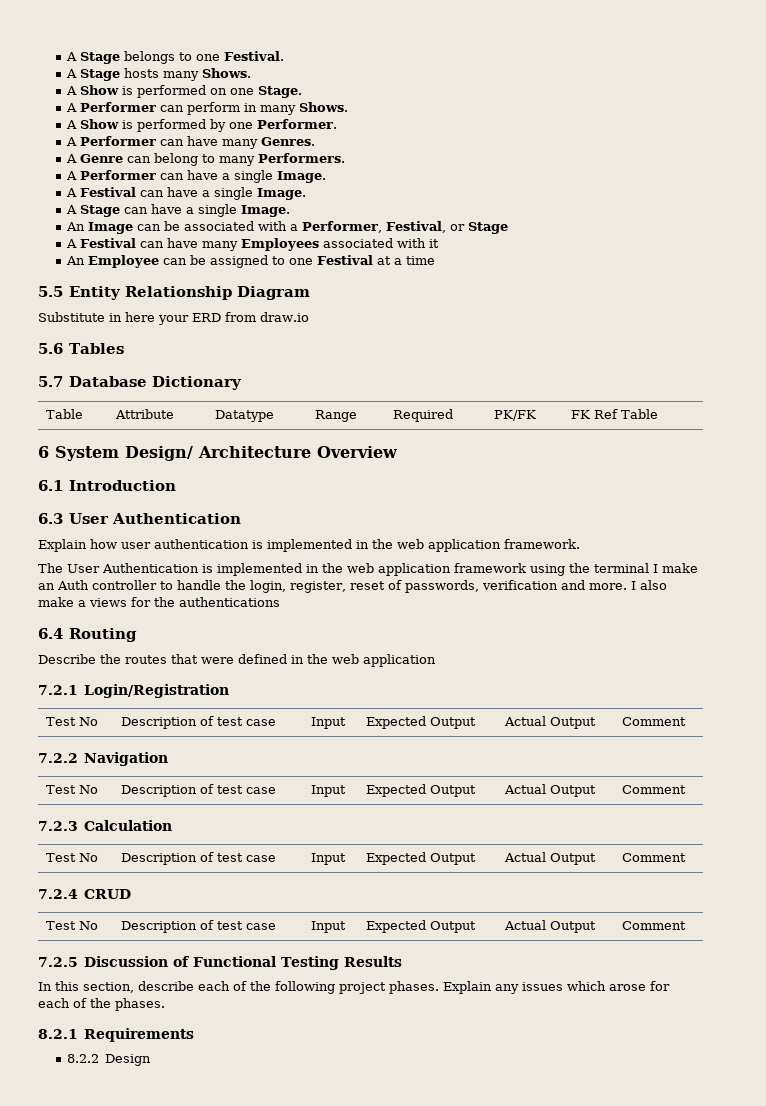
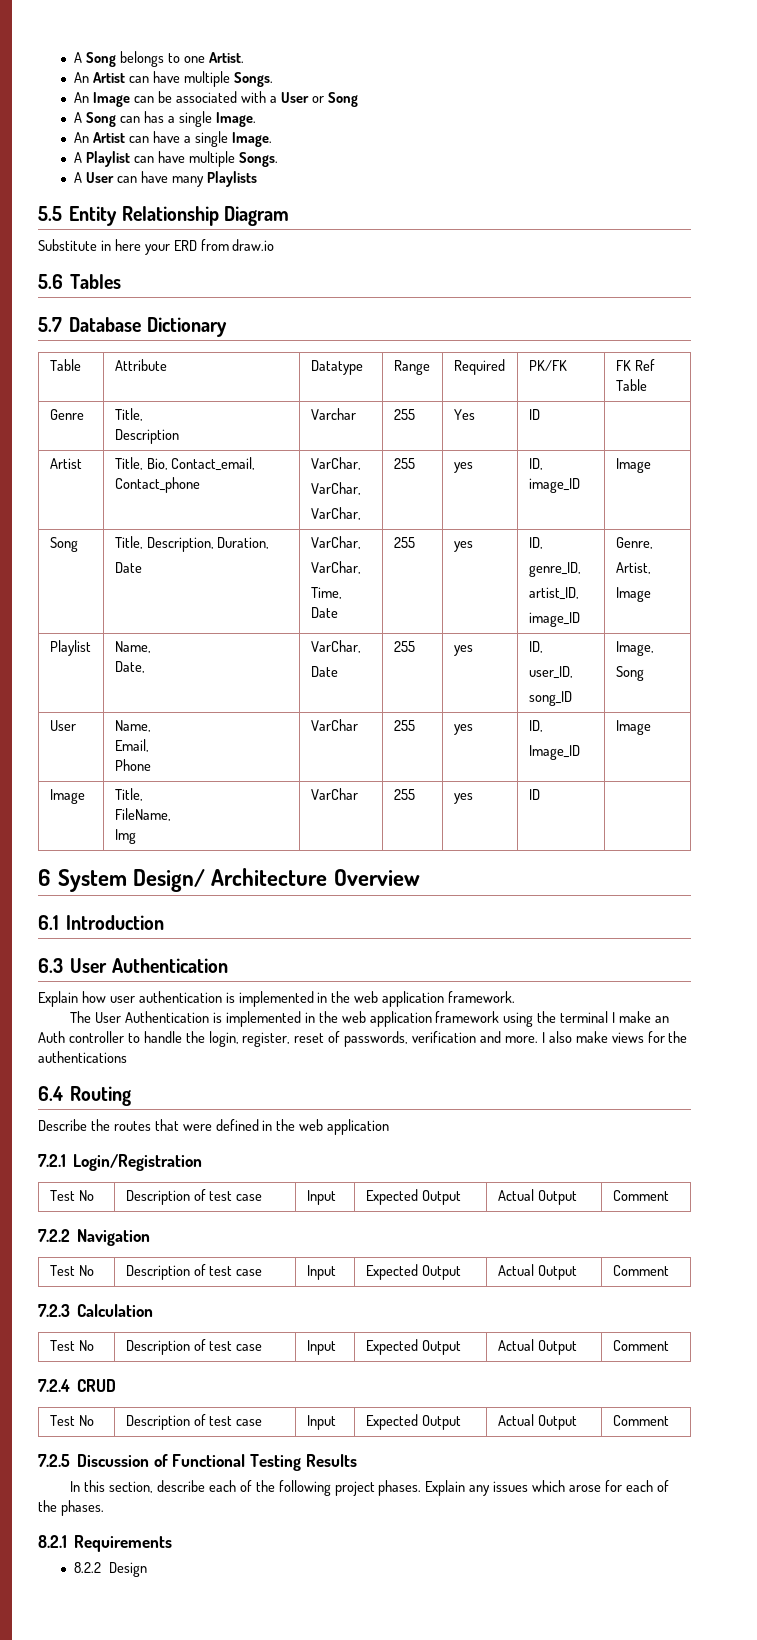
[66,52,121,64] A Stage -> [74,52,117,67] A Song
[224,51,285,61] [66,68,252,81] [66,85,303,98] [66,102,349,115] [66,119,338,132] [66,136,316,149] [66,153,346,166] [66,170,327,183] [66,187,307,200] [66,204,291,217] Festival. // A Stage hosts many Shows. // A Show is performed on one Stage. // A Performer can perform in many Shows. // A Show is performed by one Performer. // A Performer can have many Genres. // A Genre can belong to many Performers. // A Performer can have a single Image. // A Festival can have a single Image. // A Stage can have a single Image. -> [208,52,244,63] [74,71,273,87] Artist. // An Artist can have multiple Songs.
[302,221,509,234] [66,238,440,251] [66,255,436,268] Performer, Festival, or Stage // A Festival can have many Employees associated with it // An Employee can be assigned to one Festival at a time -> [280,92,358,107] [74,111,256,127] [74,131,272,147] [74,151,278,167] [74,171,257,187] User or Song // A Song can has a single Image. // An Artist can have a single Image. // A Playlist can have multiple Songs. // A User can have many Playlists
(658, 414) none -> [49,409,84,420] [114,408,143,421] [114,429,179,444] [310,408,356,420] [393,409,415,420] [453,409,475,420] [528,409,540,420] [49,458,82,469] [114,457,256,471] [114,477,200,493] [310,457,361,470] [310,482,361,495] [310,507,361,520] [393,458,415,469] [453,462,473,473] [528,458,543,470] [528,478,580,493] [615,458,651,473] [49,537,78,552] [114,536,270,552] [114,562,142,573] [310,536,361,549] [310,561,361,574] [310,587,342,599] [310,607,338,618] [393,537,415,548] [453,541,473,552] [528,537,543,549] [528,562,581,577] [528,587,579,600] [528,612,580,627] [615,537,653,549] [615,562,651,574] [615,587,651,602] [49,640,91,656] [114,641,151,653] [114,661,145,673] [310,640,361,653] [310,666,338,677] [393,641,415,652] [453,645,473,656] [528,641,543,653] [528,666,573,679] [528,691,572,706] [615,641,654,656] [615,666,644,681] [49,720,76,731] [114,720,151,732] [114,739,149,752] [114,759,151,771] [310,719,358,731] [393,720,415,731] [453,724,473,735] [528,720,543,732] [528,745,580,760] [615,720,651,735] [49,789,85,804] [114,788,143,801] [114,808,171,821] [114,829,136,844] [310,788,358,800] [393,789,415,800] [453,793,473,804] [528,789,540,800] // Genre | Title, // Description | Varchar | 255 | Yes | ID | // Artist | Title, Bio, Contact_email, Contact_phone | VarChar, // VarChar, // VarChar, | 255 | yes | ID, image_ID | Image // Song | Title, Description, Duration, // Date | VarChar, // VarChar, // Time, Date | 255 | yes | ID, // genre_ID, // artist_ID, // image_ID | Genre, // Artist, // Image // Playlist | Name, // Date, | VarChar, // Date | 255 | yes | ID, // user_ID, // song_ID | Image, // Song // User | Name, // Email, // Phone | VarChar | 255 | yes | ID, // Image_ID | Image // Image | Title, // FileName, // Img | VarChar | 255 | yes | ID |
[78,600,86,607] a -> (608, 1037) none

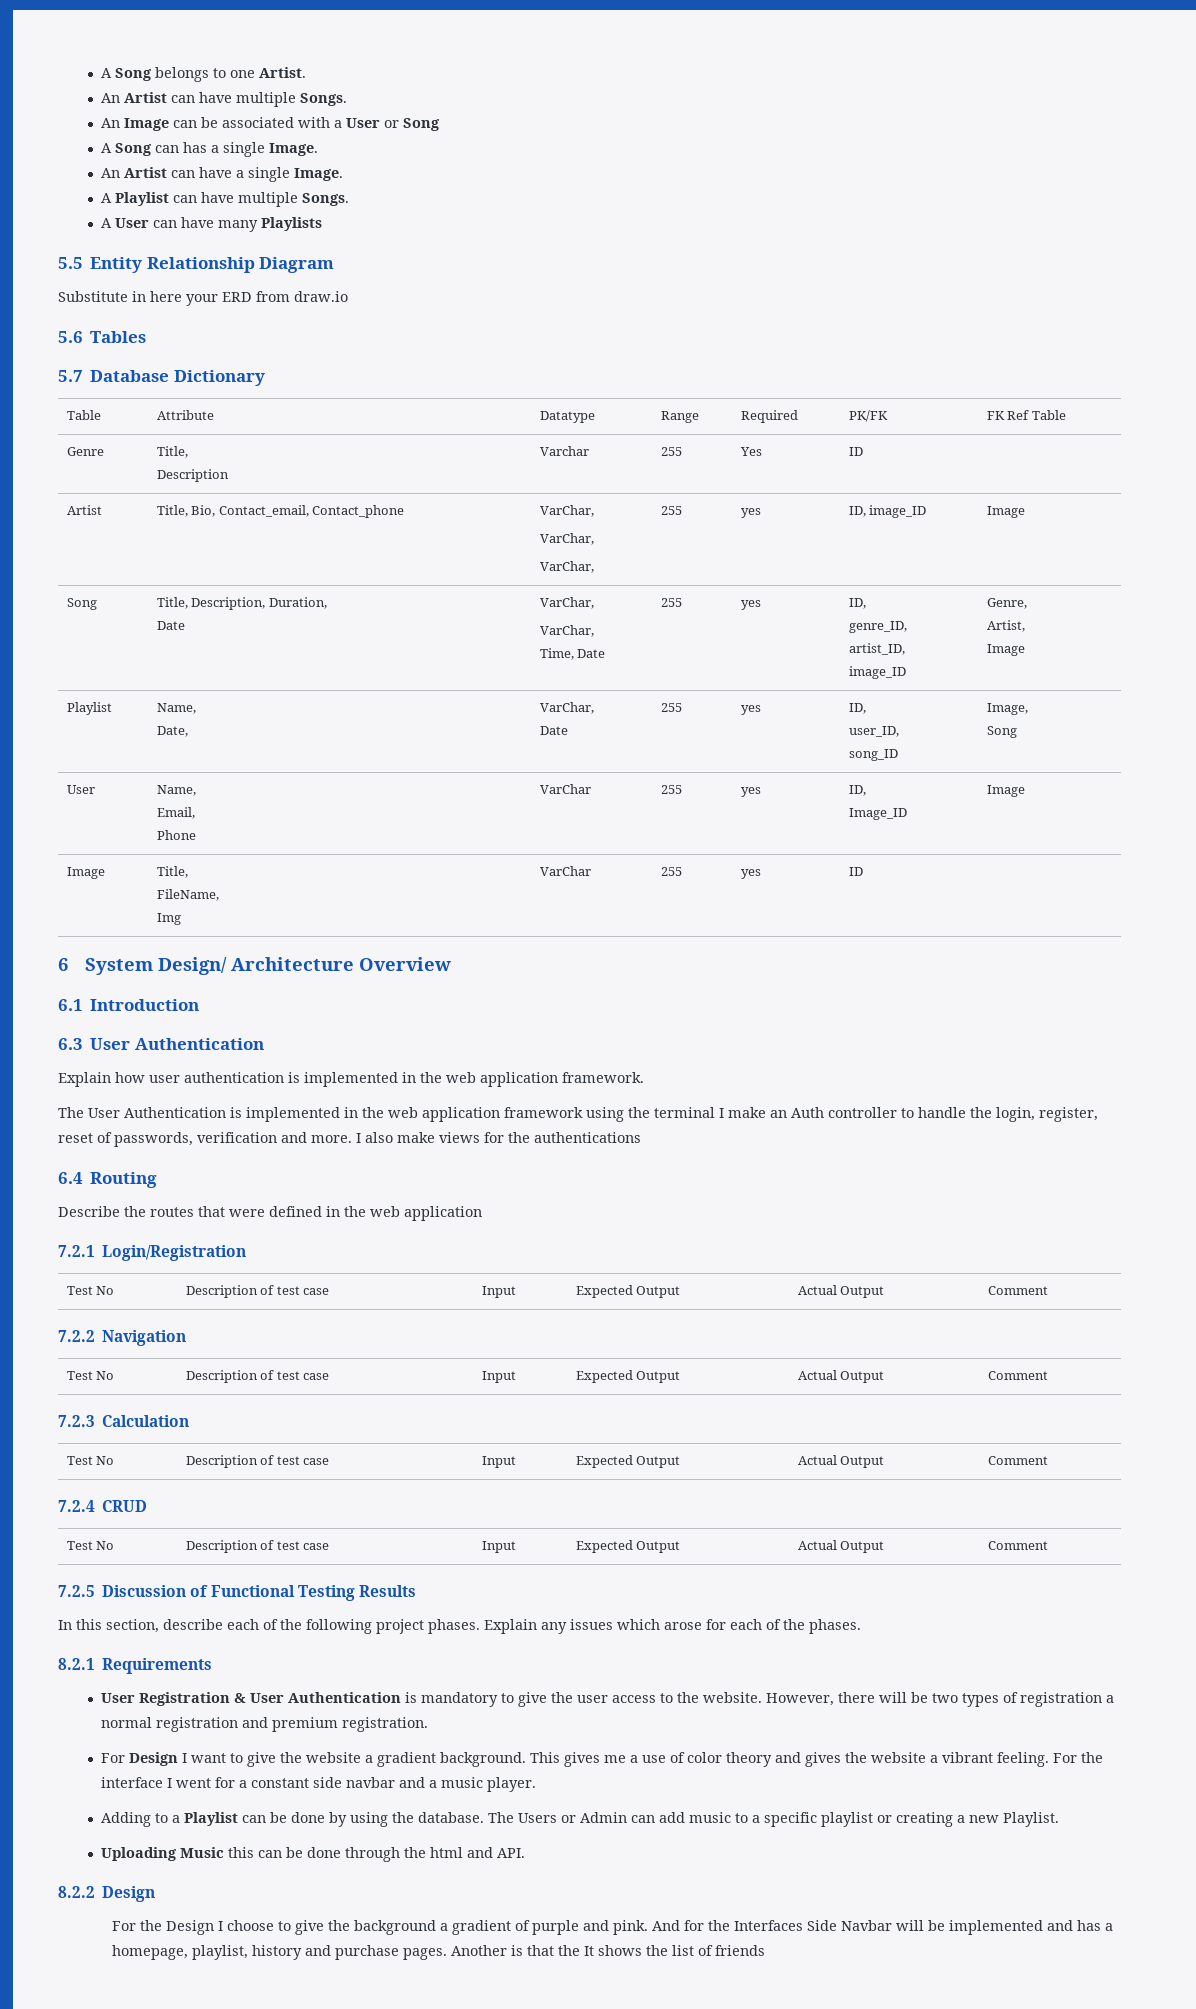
[74,1562,147,1577] 8.2.2 Design -> [100,1692,1114,1707] [100,1717,428,1732] [100,1752,1103,1767] [100,1777,536,1792] [100,1812,1059,1827] [100,1847,525,1862] [58,1886,156,1902] [111,1920,1113,1935] [111,1945,765,1960] User Registration & User Authentication is mandatory to give the user access to the website. However, there will be two types of registration a normal registration and premium registration. // For Design I want to give the website a gradient background. This gives me a use of color theory and gives the website a vibrant feeling. For the interface I went for a constant side navbar and a music player. // Adding to a Playlist can be done by using the database. The Users or Admin can add music to a specific playlist or creating a new Playlist. // Uploading Music this can be done through the html and API. // 8.2.2 Design // For the Design I choose to give the background a gradient of purple and pink. And for the Interfaces Side Navbar will be implemented and has a homepage, playlist, history and purchase pages. Another is that the It shows the list of friends

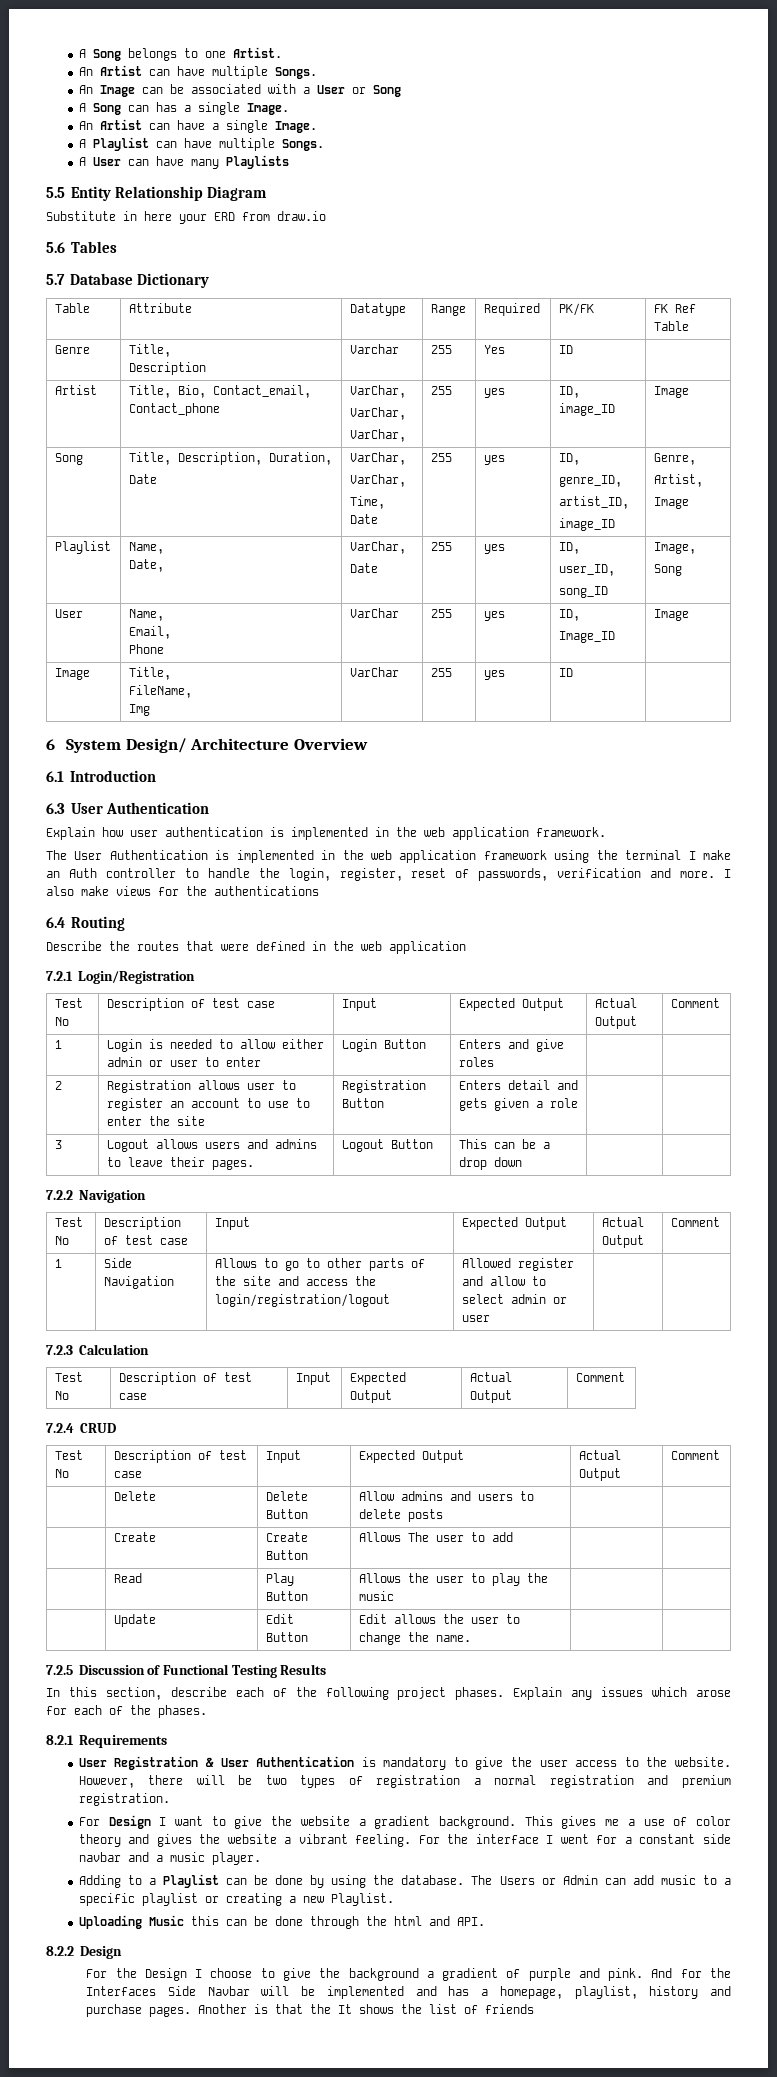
(1048, 1290) none -> [54,1040,62,1049] [106,1039,324,1052] [106,1057,261,1067] [341,1039,426,1052] [458,1039,564,1052] [458,1057,494,1067] [54,1081,62,1090] [106,1080,296,1093] [106,1098,310,1111] [106,1116,205,1126] [341,1080,426,1093] [341,1098,384,1108] [458,1080,578,1090] [458,1098,578,1111] [54,1140,62,1149] [106,1139,317,1152] [106,1157,254,1170] [341,1139,433,1152] [458,1139,550,1149] [458,1157,522,1170] // 1 | Login is needed to allow either admin or user to enter | Login Button | Enters and give roles | | // 2 | Registration allows user to register an account to use to enter the site | Registration Button | Enters detail and gets given a role | | // 3 | Logout allows users and admins to leave their pages. | Logout Button | This can be a drop down | |
(1048, 1375) none -> [54,1259,62,1268] [103,1258,132,1268] [103,1276,174,1289] [214,1258,425,1271] [214,1276,376,1286] [214,1294,390,1307] [461,1258,574,1271] [461,1276,546,1286] [461,1294,567,1304] [461,1315,490,1322] // 1 | Side Navigation | Allows to go to other parts of the site and access the login/registration/logout | Allowed register and allow to select admin or user | |
(1048, 1545) none -> [113,1491,156,1501] [265,1491,308,1501] [265,1509,308,1519] [358,1491,534,1501] [358,1509,443,1522] [113,1532,156,1542] [265,1532,308,1542] [265,1550,308,1560] [358,1532,513,1542] [113,1573,142,1583] [265,1573,294,1586] [265,1591,308,1601] [358,1573,548,1586] [358,1591,394,1601] [113,1614,156,1627] [265,1614,294,1624] [265,1632,308,1642] [358,1614,520,1624] [358,1632,471,1645] // | Delete | Delete Button | Allow admins and users to delete posts | | // | Create | Create Button | Allows The user to add | | // | Read | Play Button | Allows the user to play the music | | // | Update | Edit Button | Edit allows the user to change the name. | |

